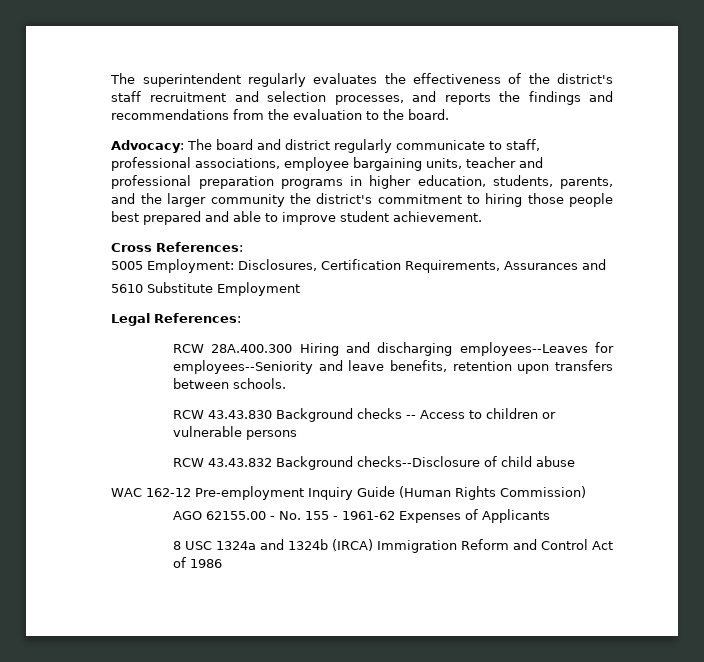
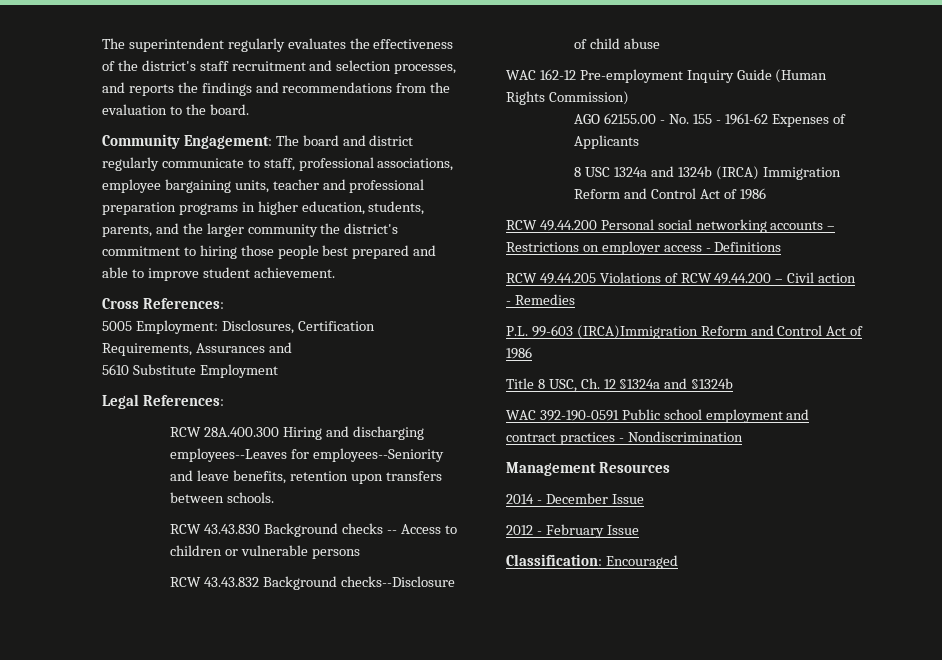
[111,140,185,153] Advocacy: -> [101,134,272,149] Community Engagement:
(222, 563) none -> [505,219,836,233] [505,241,782,255] [505,272,857,284] [505,294,575,305] [505,325,864,339] [505,347,532,359] [505,378,734,392] [505,409,810,423] [505,431,743,445] [505,462,670,476] [505,493,644,504] [505,524,639,538] [505,554,678,569] // RCW 49.44.200 Personal social networking accounts – Restrictions on employer access - Definitions // RCW 49.44.205 Violations of RCW 49.44.200 – Civil action - Remedies // P.L. 99-603 (IRCA)Immigration Reform and Control Act of 1986 // Title 8 USC, Ch. 12 §1324a and §1324b // WAC 392-190-0591 Public school employment and contract practices - Nondiscrimination // Management Resources // 2014 - December Issue // 2012 - February Issue // Classification: Encouraged

